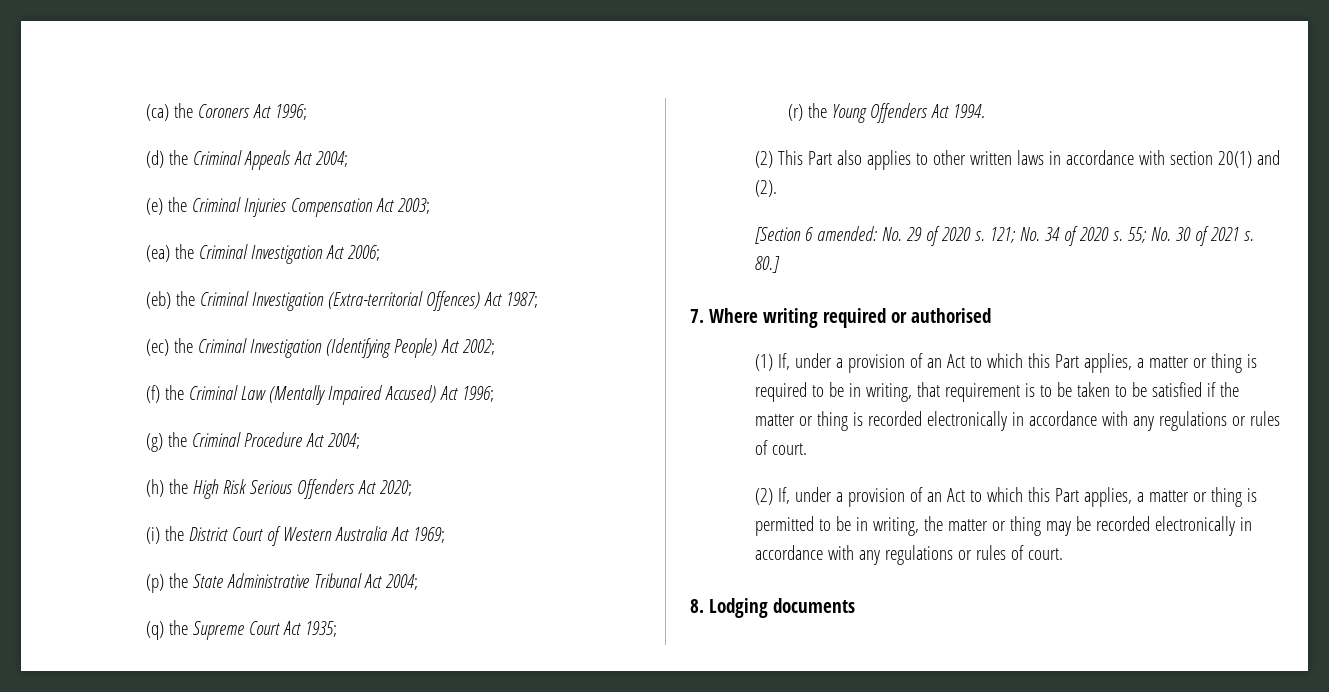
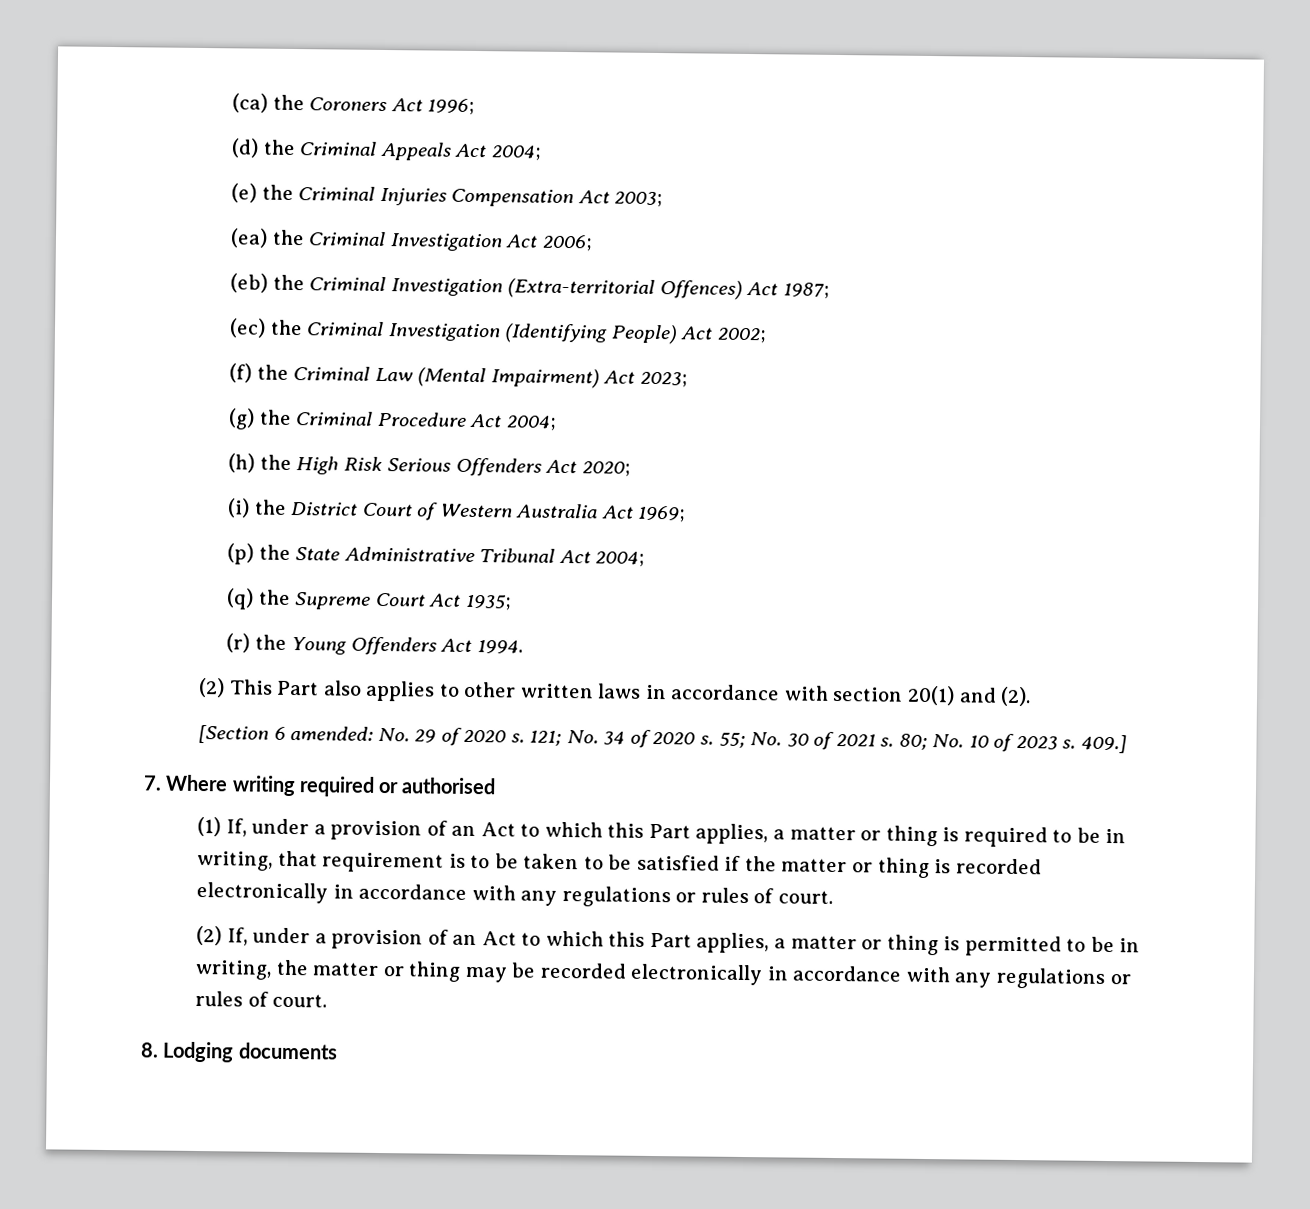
[268,385,494,405] (Mentally Impaired Accused) Act 1996; -> [417,367,688,389] (Mental Impairment) Act 2023;
[755,256,781,273] 80.] -> [898,733,1127,754] 80; No. 10 of 2023 s. 409.]

